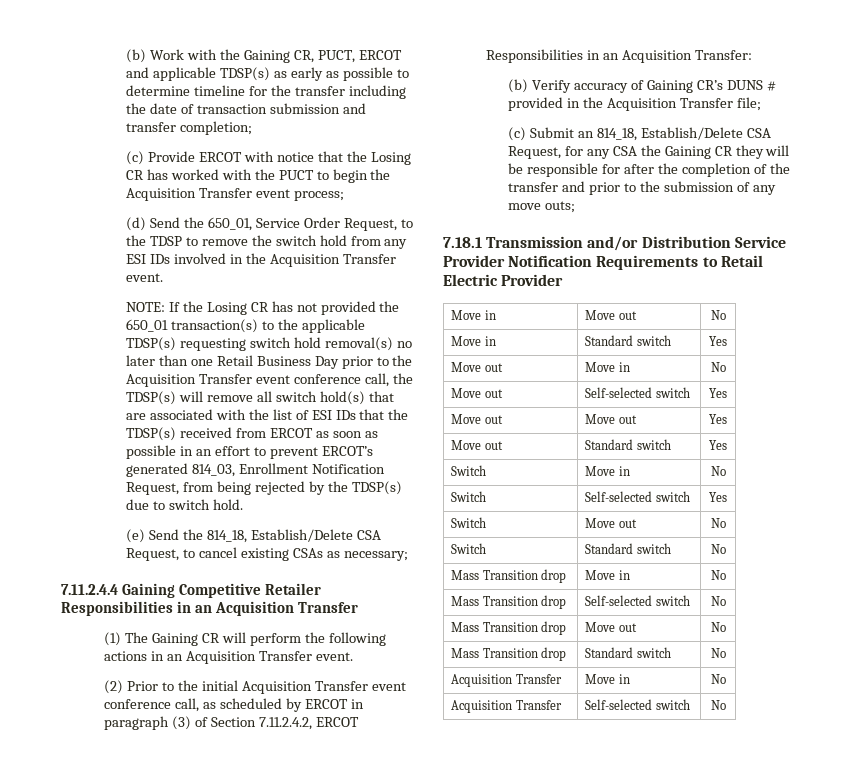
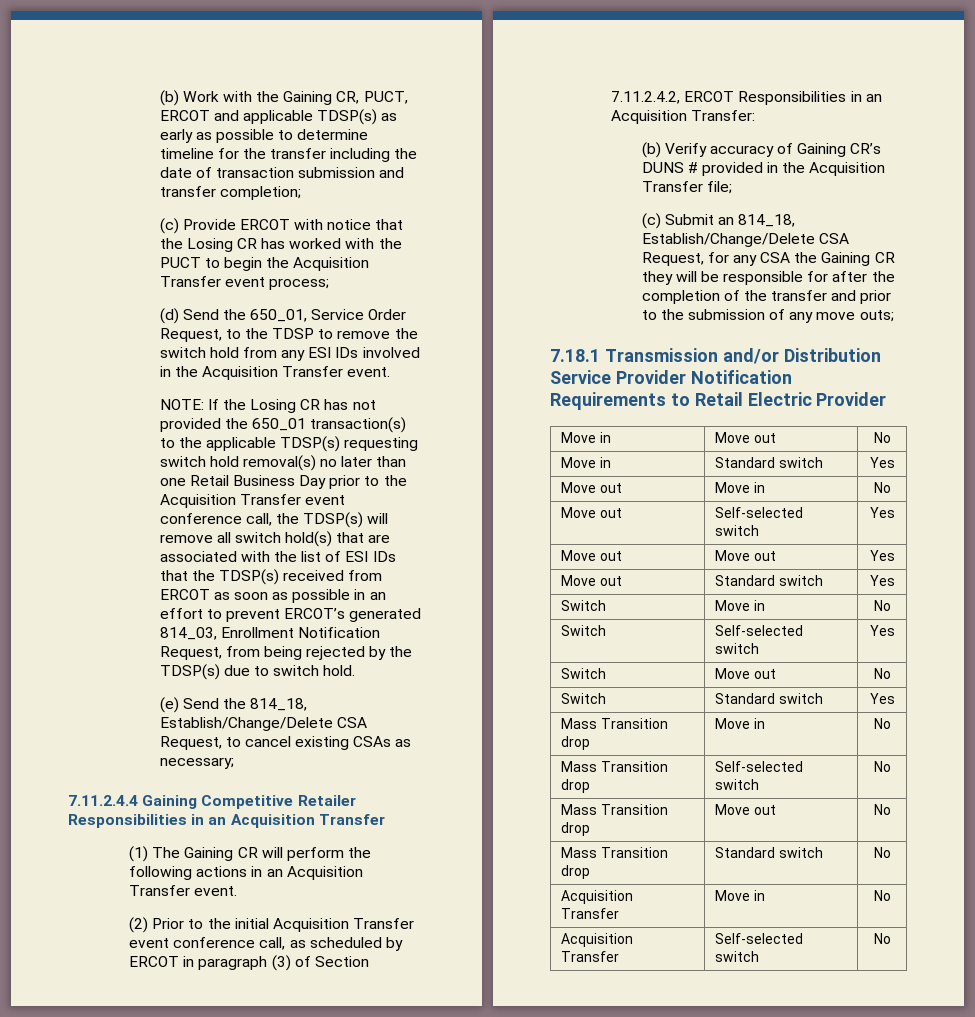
[250,529,353,542] Establish/Delete -> [159,717,333,731] Establish/Change/Delete
[640,127,743,140] Establish/Delete -> [641,233,815,247] Establish/Change/Delete
[710,544,726,554] No -> [869,693,895,704] Yes

